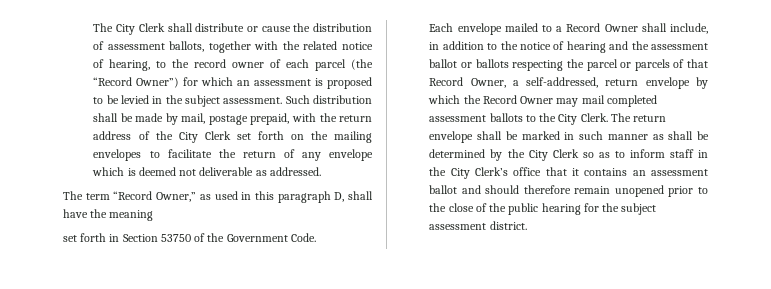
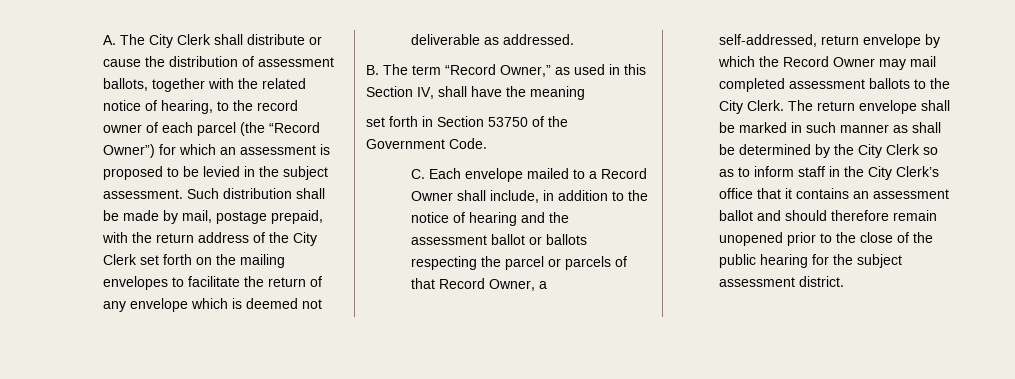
(93, 27) none -> [103,35,117,45] A.
(321, 171) none -> [366,65,379,75] B.
[277,191,345,203] paragraph D, -> [366,86,434,99] Section IV,
(316, 237) none -> [411,169,426,179] C.

